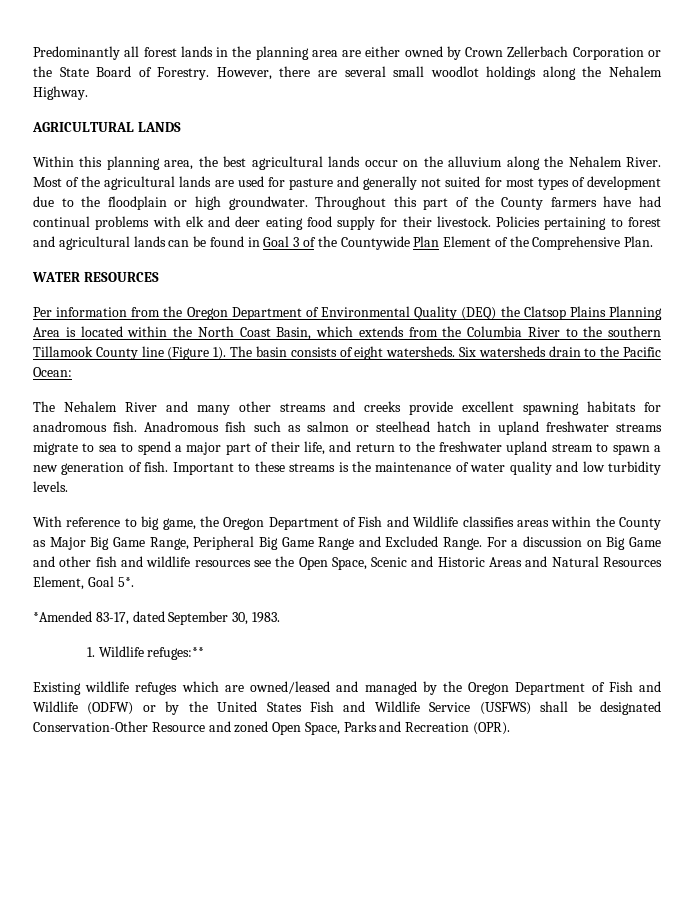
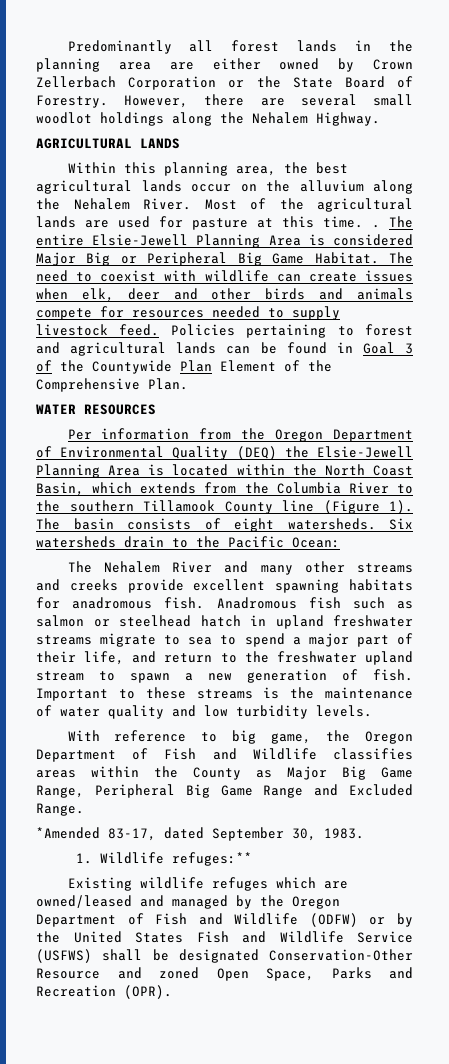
[337,176,662,190] [33,196,662,210] [33,216,491,230] and generally not suited for most types of development due to the floodplain or high groundwater. Throughout this part of the County farmers have had continual problems with elk and deer eating food supply for their livestock. -> [257,216,413,228] [36,234,413,248] [36,252,413,266] [36,270,413,282] [36,288,413,302] [36,306,340,320] [36,324,160,336] at this time. . The entire Elsie-Jewell Planning Area is considered Major Big or Peripheral Big Game Habitat. The need to coexist with wildlife can create issues when elk, deer and other birds and animals compete for resources needed to supply livestock feed.
[523,306,606,320] Clatsop Plains -> [316,446,413,458] Elsie-Jewell
[486,536,661,550] [33,556,662,570] [33,576,134,590] For a discussion on Big Game and other fish and wildlife resources see the Open Space, Scenic and Historic Areas and Natural Resources Element, Goal 5*. -> (84, 809) none

